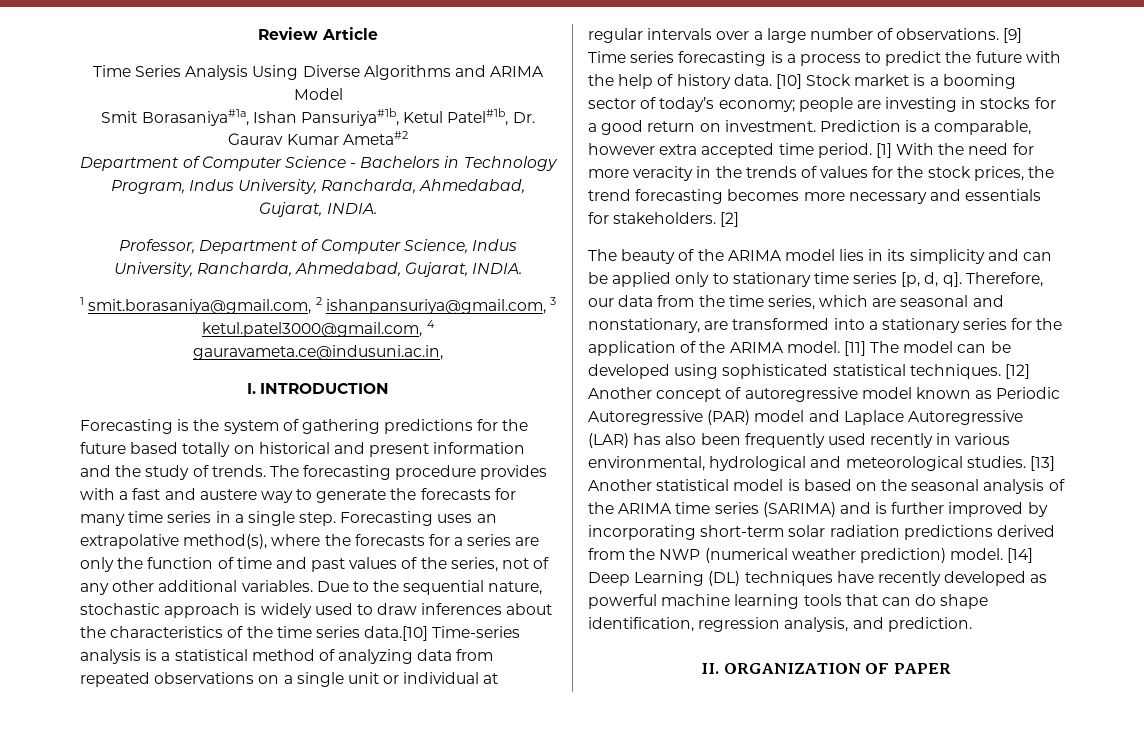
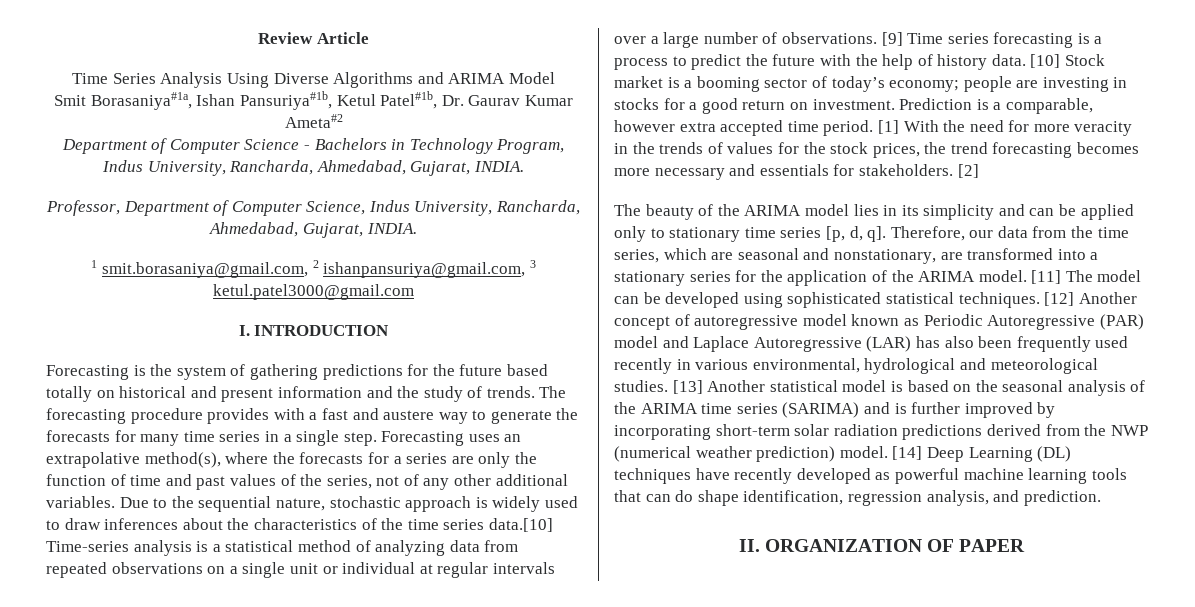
[202,320,435,337] [193,345,443,360] ketul.patel3000@gmail.com, 4 gauravameta.ce@indusuni.ac.in, -> [213,284,414,300] ketul.patel3000@gmail.com

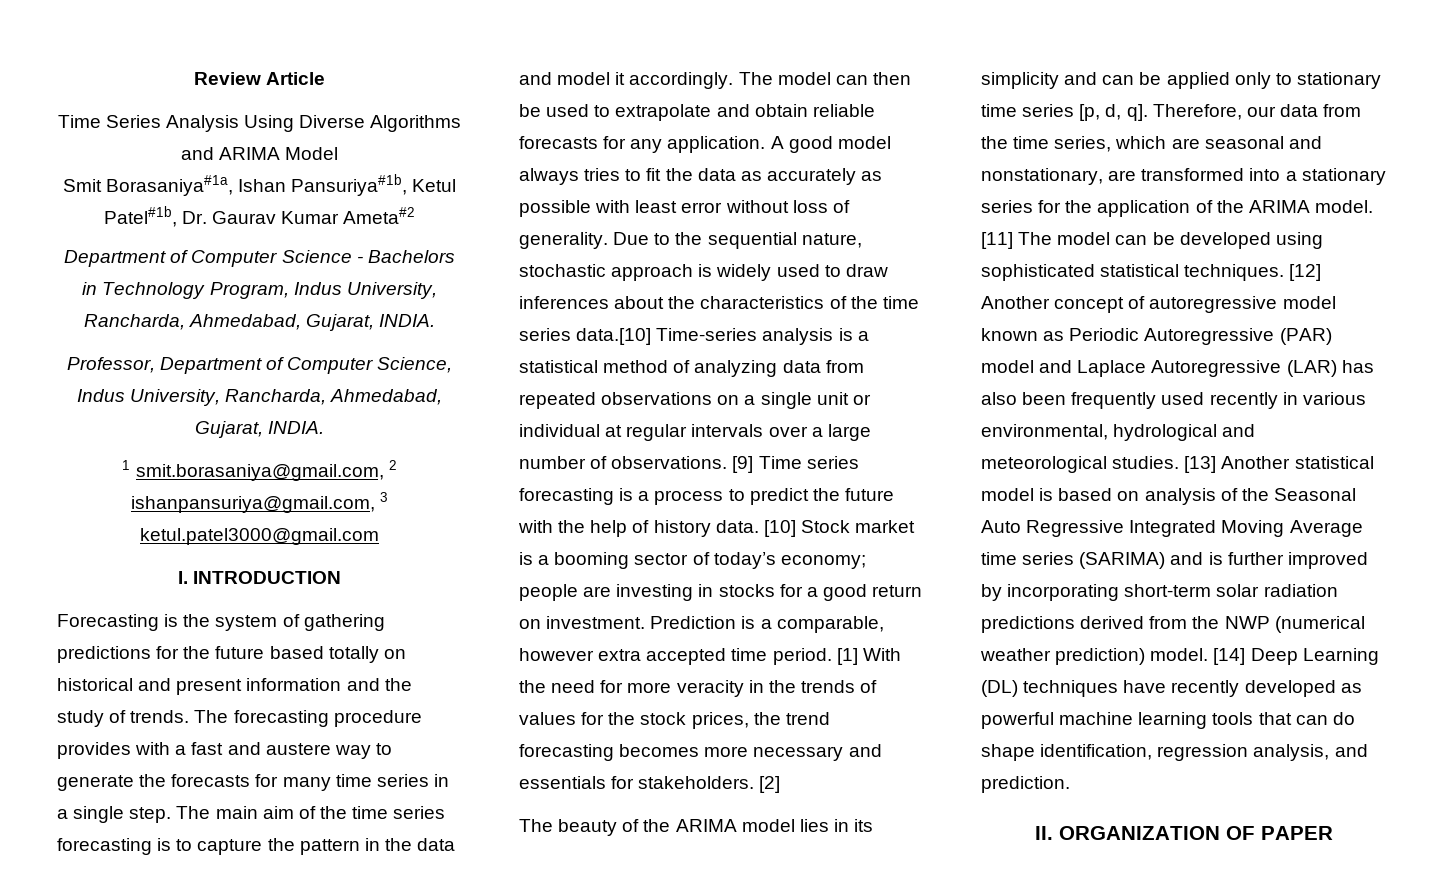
[381,431,522,446] [46,452,537,468] [46,474,568,490] [46,496,115,508] Forecasting uses an extrapolative method(s), where the forecasts for a series are only the function of time and past values of the series, not of any other additional variables. -> [176,806,446,819] [57,838,456,855] [519,72,911,89] [519,104,875,121] [519,136,891,153] [519,168,883,185] [519,200,850,217] [519,232,608,249] The main aim of the time series forecasting is to capture the pattern in the data and model it accordingly. The model can then be used to extrapolate and obtain reliable forecasts for any application. A good model always tries to fit the data as accurately as possible with least error without loss of generality.
[975,380,1064,392] the seasonal -> (1140, 496) none
[640,403,698,414] ARIMA -> [1273,488,1356,501] [981,520,1363,537] Seasonal Auto Regressive Integrated Moving Average

